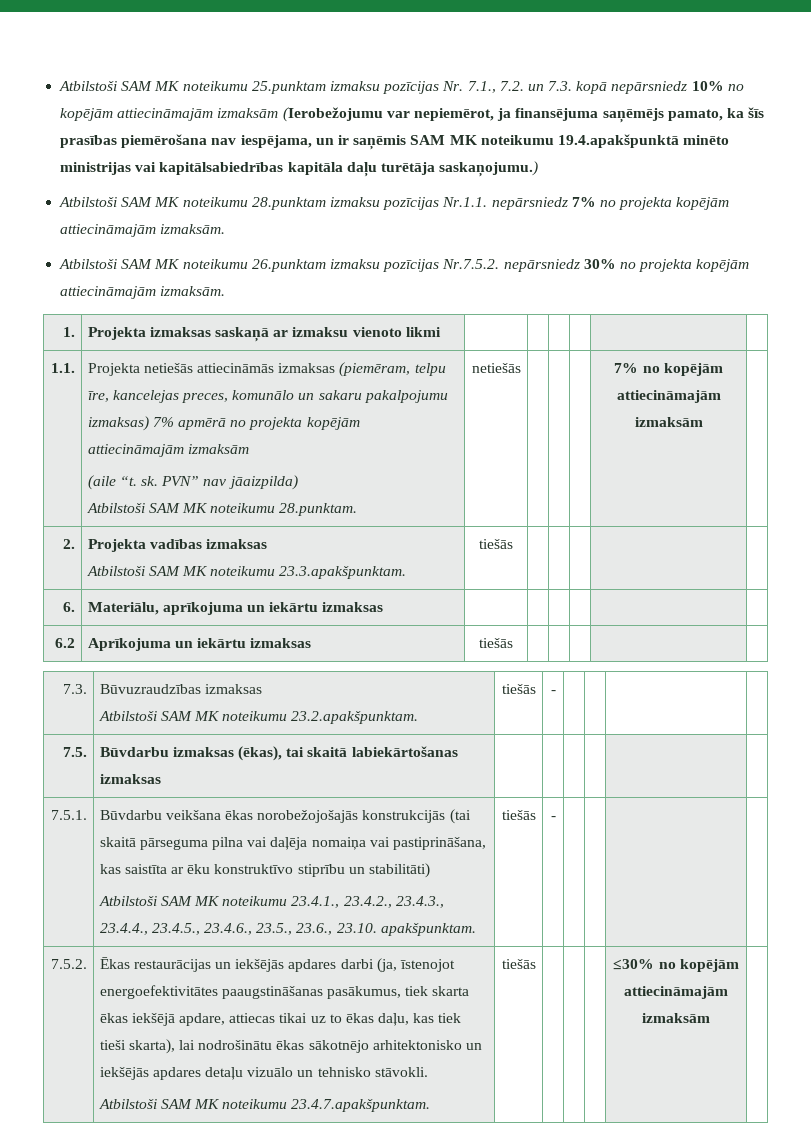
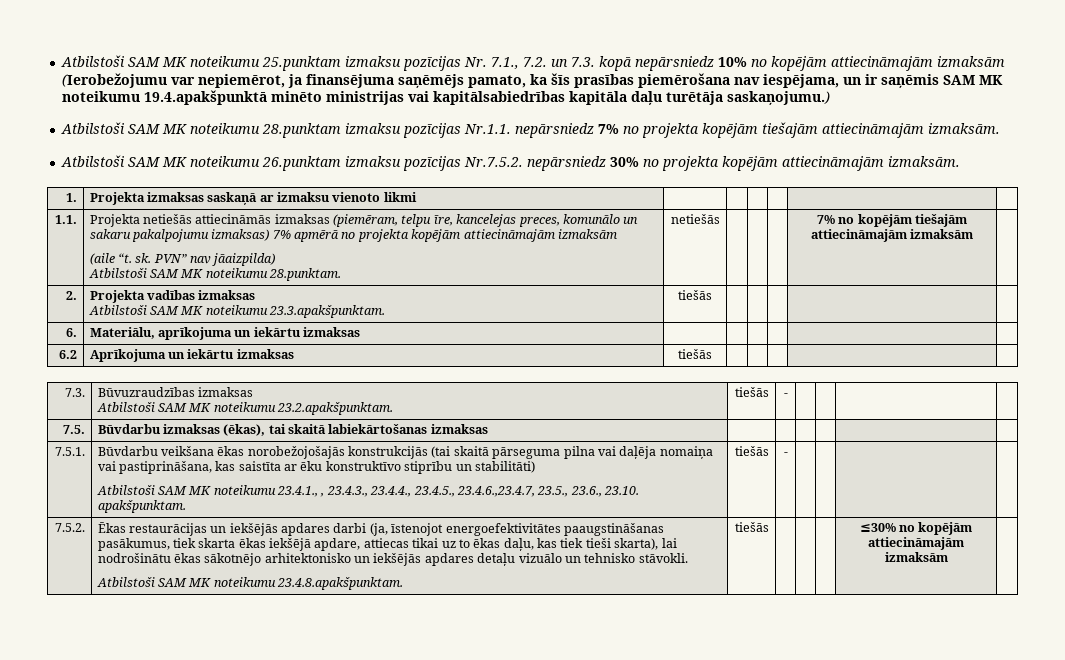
(730, 203) none -> [762,122,819,138] tiešajām
(723, 369) none -> [915,214,968,227] tiešajām
[343,896,392,908] 23.4.2., -> [320,493,325,497] ,
[203,923,252,935] 23.4.6., -> [456,486,535,497] 23.4.6.,23.4.7,
[291,1099,431,1112] 23.4.7.apakšpunktam. -> [277,577,404,590] 23.4.8.apakšpunktam.

